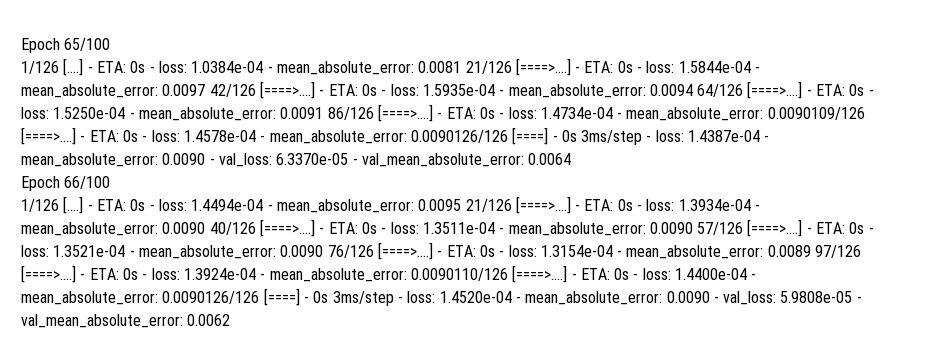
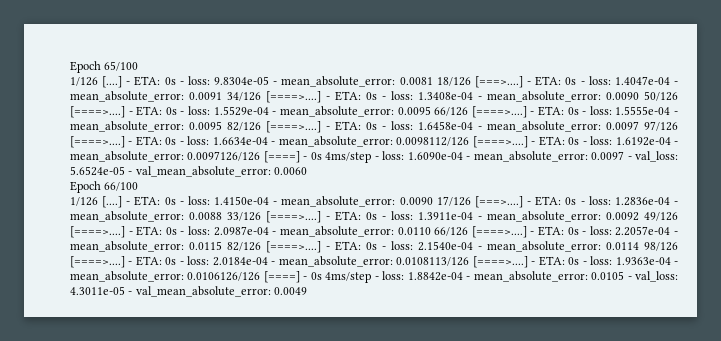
[191,61,264,73] 1.0384e-04 -> [214,76,270,85] 9.8304e-05
[465,58,761,76] [21,81,874,99] [21,104,865,122] [21,127,770,145] [21,153,572,167] 21/126 [====>....] - ETA: 0s - loss: 1.5844e-04 - mean_absolute_error: 0.0097 42/126 [====>....] - ETA: 0s - loss: 1.5935e-04 - mean_absolute_error: 0.0094 64/126 [====>....] - ETA: 0s - loss: 1.5250e-04 - mean_absolute_error: 0.0091 86/126 [====>....] - ETA: 0s - loss: 1.4734e-04 - mean_absolute_error: 0.0090109/126 [====>....] - ETA: 0s - loss: 1.4578e-04 - mean_absolute_error: 0.0090126/126 [====] - 0s 3ms/step - loss: 1.4387e-04 - mean_absolute_error: 0.0090 - val_loss: 6.3370e-05 - val_mean_absolute_error: 0.0064 -> [436,76,678,88] [70,91,678,103] [70,106,678,118] [70,121,678,133] [70,136,679,148] [70,151,678,163] [70,166,308,177] 18/126 [===>....] - ETA: 0s - loss: 1.4047e-04 - mean_absolute_error: 0.0091 34/126 [====>....] - ETA: 0s - loss: 1.3408e-04 - mean_absolute_error: 0.0090 50/126 [====>....] - ETA: 0s - loss: 1.5529e-04 - mean_absolute_error: 0.0095 66/126 [====>....] - ETA: 0s - loss: 1.5555e-04 - mean_absolute_error: 0.0095 82/126 [====>....] - ETA: 0s - loss: 1.6458e-04 - mean_absolute_error: 0.0097 97/126 [====>....] - ETA: 0s - loss: 1.6634e-04 - mean_absolute_error: 0.0098112/126 [====>....] - ETA: 0s - loss: 1.6192e-04 - mean_absolute_error: 0.0097126/126 [====] - 0s 4ms/step - loss: 1.6090e-04 - mean_absolute_error: 0.0097 - val_loss: 5.6524e-05 - val_mean_absolute_error: 0.0060
[191,196,761,214] [21,219,874,237] [21,242,862,260] [21,265,757,283] [21,288,862,306] [21,314,231,328] 1.4494e-04 - mean_absolute_error: 0.0095 21/126 [====>....] - ETA: 0s - loss: 1.3934e-04 - mean_absolute_error: 0.0090 40/126 [====>....] - ETA: 0s - loss: 1.3511e-04 - mean_absolute_error: 0.0090 57/126 [====>....] - ETA: 0s - loss: 1.3521e-04 - mean_absolute_error: 0.0090 76/126 [====>....] - ETA: 0s - loss: 1.3154e-04 - mean_absolute_error: 0.0089 97/126 [====>....] - ETA: 0s - loss: 1.3924e-04 - mean_absolute_error: 0.0090110/126 [====>....] - ETA: 0s - loss: 1.4400e-04 - mean_absolute_error: 0.0090126/126 [====] - 0s 3ms/step - loss: 1.4520e-04 - mean_absolute_error: 0.0090 - val_loss: 5.9808e-05 - val_mean_absolute_error: 0.0062 -> [214,196,678,208] [70,211,678,223] [70,226,678,238] [70,241,678,253] [70,256,679,268] [70,271,678,283] [70,286,308,297] 1.4150e-04 - mean_absolute_error: 0.0090 17/126 [===>....] - ETA: 0s - loss: 1.2836e-04 - mean_absolute_error: 0.0088 33/126 [====>....] - ETA: 0s - loss: 1.3911e-04 - mean_absolute_error: 0.0092 49/126 [====>....] - ETA: 0s - loss: 2.0987e-04 - mean_absolute_error: 0.0110 66/126 [====>....] - ETA: 0s - loss: 2.2057e-04 - mean_absolute_error: 0.0115 82/126 [====>....] - ETA: 0s - loss: 2.1540e-04 - mean_absolute_error: 0.0114 98/126 [====>....] - ETA: 0s - loss: 2.0184e-04 - mean_absolute_error: 0.0108113/126 [====>....] - ETA: 0s - loss: 1.9363e-04 - mean_absolute_error: 0.0106126/126 [====] - 0s 4ms/step - loss: 1.8842e-04 - mean_absolute_error: 0.0105 - val_loss: 4.3011e-05 - val_mean_absolute_error: 0.0049

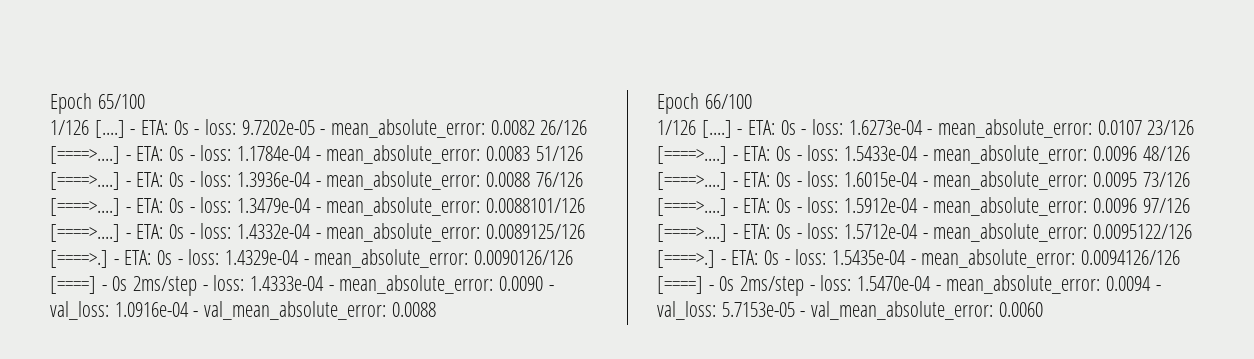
[214,76,678,88] [70,91,678,103] [70,106,678,118] [70,121,678,133] [70,136,679,148] [70,151,678,163] [70,166,308,177] 9.8304e-05 - mean_absolute_error: 0.0081 18/126 [===>....] - ETA: 0s - loss: 1.4047e-04 - mean_absolute_error: 0.0091 34/126 [====>....] - ETA: 0s - loss: 1.3408e-04 - mean_absolute_error: 0.0090 50/126 [====>....] - ETA: 0s - loss: 1.5529e-04 - mean_absolute_error: 0.0095 66/126 [====>....] - ETA: 0s - loss: 1.5555e-04 - mean_absolute_error: 0.0095 82/126 [====>....] - ETA: 0s - loss: 1.6458e-04 - mean_absolute_error: 0.0097 97/126 [====>....] - ETA: 0s - loss: 1.6634e-04 - mean_absolute_error: 0.0098112/126 [====>....] - ETA: 0s - loss: 1.6192e-04 - mean_absolute_error: 0.0097126/126 [====] - 0s 4ms/step - loss: 1.6090e-04 - mean_absolute_error: 0.0097 - val_loss: 5.6524e-05 - val_mean_absolute_error: 0.0060 -> [241,119,588,138] [50,145,583,164] [50,171,583,190] [50,197,586,216] [50,223,586,242] [50,249,574,268] [50,275,554,296] [50,301,436,320] 9.7202e-05 - mean_absolute_error: 0.0082 26/126 [====>....] - ETA: 0s - loss: 1.1784e-04 - mean_absolute_error: 0.0083 51/126 [====>....] - ETA: 0s - loss: 1.3936e-04 - mean_absolute_error: 0.0088 76/126 [====>....] - ETA: 0s - loss: 1.3479e-04 - mean_absolute_error: 0.0088101/126 [====>....] - ETA: 0s - loss: 1.4332e-04 - mean_absolute_error: 0.0089125/126 [====>.] - ETA: 0s - loss: 1.4329e-04 - mean_absolute_error: 0.0090126/126 [====] - 0s 2ms/step - loss: 1.4333e-04 - mean_absolute_error: 0.0090 - val_loss: 1.0916e-04 - val_mean_absolute_error: 0.0088
[214,196,678,208] [70,211,678,223] [70,226,678,238] [70,241,678,253] [70,256,679,268] [70,271,678,283] [70,286,308,297] 1.4150e-04 - mean_absolute_error: 0.0090 17/126 [===>....] - ETA: 0s - loss: 1.2836e-04 - mean_absolute_error: 0.0088 33/126 [====>....] - ETA: 0s - loss: 1.3911e-04 - mean_absolute_error: 0.0092 49/126 [====>....] - ETA: 0s - loss: 2.0987e-04 - mean_absolute_error: 0.0110 66/126 [====>....] - ETA: 0s - loss: 2.2057e-04 - mean_absolute_error: 0.0115 82/126 [====>....] - ETA: 0s - loss: 2.1540e-04 - mean_absolute_error: 0.0114 98/126 [====>....] - ETA: 0s - loss: 2.0184e-04 - mean_absolute_error: 0.0108113/126 [====>....] - ETA: 0s - loss: 1.9363e-04 - mean_absolute_error: 0.0106126/126 [====] - 0s 4ms/step - loss: 1.8842e-04 - mean_absolute_error: 0.0105 - val_loss: 4.3011e-05 - val_mean_absolute_error: 0.0049 -> [848,119,1195,138] [657,145,1190,164] [657,171,1190,190] [657,197,1190,216] [657,223,1193,242] [657,249,1181,268] [657,275,1161,296] [657,301,1043,320] 1.6273e-04 - mean_absolute_error: 0.0107 23/126 [====>....] - ETA: 0s - loss: 1.5433e-04 - mean_absolute_error: 0.0096 48/126 [====>....] - ETA: 0s - loss: 1.6015e-04 - mean_absolute_error: 0.0095 73/126 [====>....] - ETA: 0s - loss: 1.5912e-04 - mean_absolute_error: 0.0096 97/126 [====>....] - ETA: 0s - loss: 1.5712e-04 - mean_absolute_error: 0.0095122/126 [====>.] - ETA: 0s - loss: 1.5435e-04 - mean_absolute_error: 0.0094126/126 [====] - 0s 2ms/step - loss: 1.5470e-04 - mean_absolute_error: 0.0094 - val_loss: 5.7153e-05 - val_mean_absolute_error: 0.0060

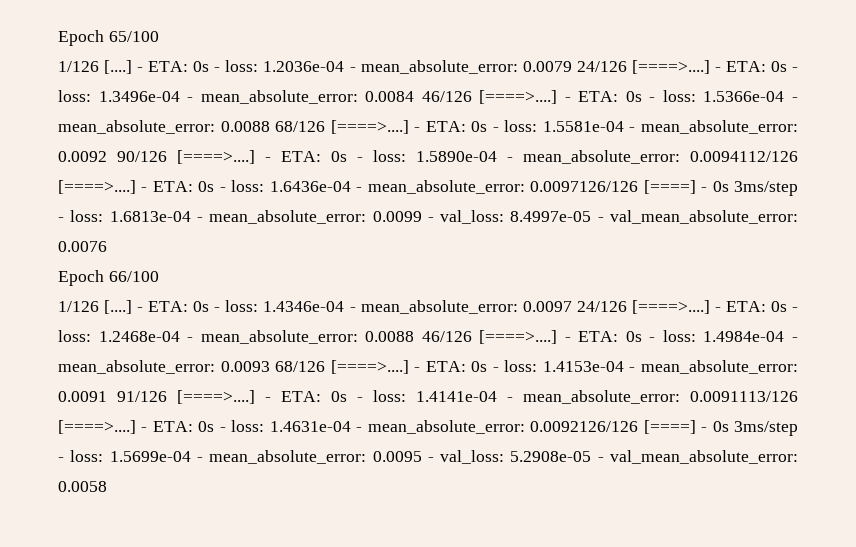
[241,119,588,138] [50,145,583,164] [50,171,583,190] [50,197,586,216] [50,223,586,242] [50,249,574,268] [50,275,554,296] [50,301,436,320] 9.7202e-05 - mean_absolute_error: 0.0082 26/126 [====>....] - ETA: 0s - loss: 1.1784e-04 - mean_absolute_error: 0.0083 51/126 [====>....] - ETA: 0s - loss: 1.3936e-04 - mean_absolute_error: 0.0088 76/126 [====>....] - ETA: 0s - loss: 1.3479e-04 - mean_absolute_error: 0.0088101/126 [====>....] - ETA: 0s - loss: 1.4332e-04 - mean_absolute_error: 0.0089125/126 [====>.] - ETA: 0s - loss: 1.4329e-04 - mean_absolute_error: 0.0090126/126 [====] - 0s 2ms/step - loss: 1.4333e-04 - mean_absolute_error: 0.0090 - val_loss: 1.0916e-04 - val_mean_absolute_error: 0.0088 -> [263,60,798,74] [58,90,799,104] [58,120,798,134] [58,150,798,164] [58,180,798,196] [58,210,798,224] [58,241,107,252] 1.2036e-04 - mean_absolute_error: 0.0079 24/126 [====>....] - ETA: 0s - loss: 1.3496e-04 - mean_absolute_error: 0.0084 46/126 [====>....] - ETA: 0s - loss: 1.5366e-04 - mean_absolute_error: 0.0088 68/126 [====>....] - ETA: 0s - loss: 1.5581e-04 - mean_absolute_error: 0.0092 90/126 [====>....] - ETA: 0s - loss: 1.5890e-04 - mean_absolute_error: 0.0094112/126 [====>....] - ETA: 0s - loss: 1.6436e-04 - mean_absolute_error: 0.0097126/126 [====] - 0s 3ms/step - loss: 1.6813e-04 - mean_absolute_error: 0.0099 - val_loss: 8.4997e-05 - val_mean_absolute_error: 0.0076
[848,119,1195,138] [657,145,1190,164] [657,171,1190,190] [657,197,1190,216] [657,223,1193,242] [657,249,1181,268] [657,275,1161,296] [657,301,1043,320] 1.6273e-04 - mean_absolute_error: 0.0107 23/126 [====>....] - ETA: 0s - loss: 1.5433e-04 - mean_absolute_error: 0.0096 48/126 [====>....] - ETA: 0s - loss: 1.6015e-04 - mean_absolute_error: 0.0095 73/126 [====>....] - ETA: 0s - loss: 1.5912e-04 - mean_absolute_error: 0.0096 97/126 [====>....] - ETA: 0s - loss: 1.5712e-04 - mean_absolute_error: 0.0095122/126 [====>.] - ETA: 0s - loss: 1.5435e-04 - mean_absolute_error: 0.0094126/126 [====] - 0s 2ms/step - loss: 1.5470e-04 - mean_absolute_error: 0.0094 - val_loss: 5.7153e-05 - val_mean_absolute_error: 0.0060 -> [263,300,798,314] [58,330,799,344] [58,360,798,374] [58,390,798,404] [58,420,798,436] [58,450,798,464] [58,481,107,492] 1.4346e-04 - mean_absolute_error: 0.0097 24/126 [====>....] - ETA: 0s - loss: 1.2468e-04 - mean_absolute_error: 0.0088 46/126 [====>....] - ETA: 0s - loss: 1.4984e-04 - mean_absolute_error: 0.0093 68/126 [====>....] - ETA: 0s - loss: 1.4153e-04 - mean_absolute_error: 0.0091 91/126 [====>....] - ETA: 0s - loss: 1.4141e-04 - mean_absolute_error: 0.0091113/126 [====>....] - ETA: 0s - loss: 1.4631e-04 - mean_absolute_error: 0.0092126/126 [====] - 0s 3ms/step - loss: 1.5699e-04 - mean_absolute_error: 0.0095 - val_loss: 5.2908e-05 - val_mean_absolute_error: 0.0058

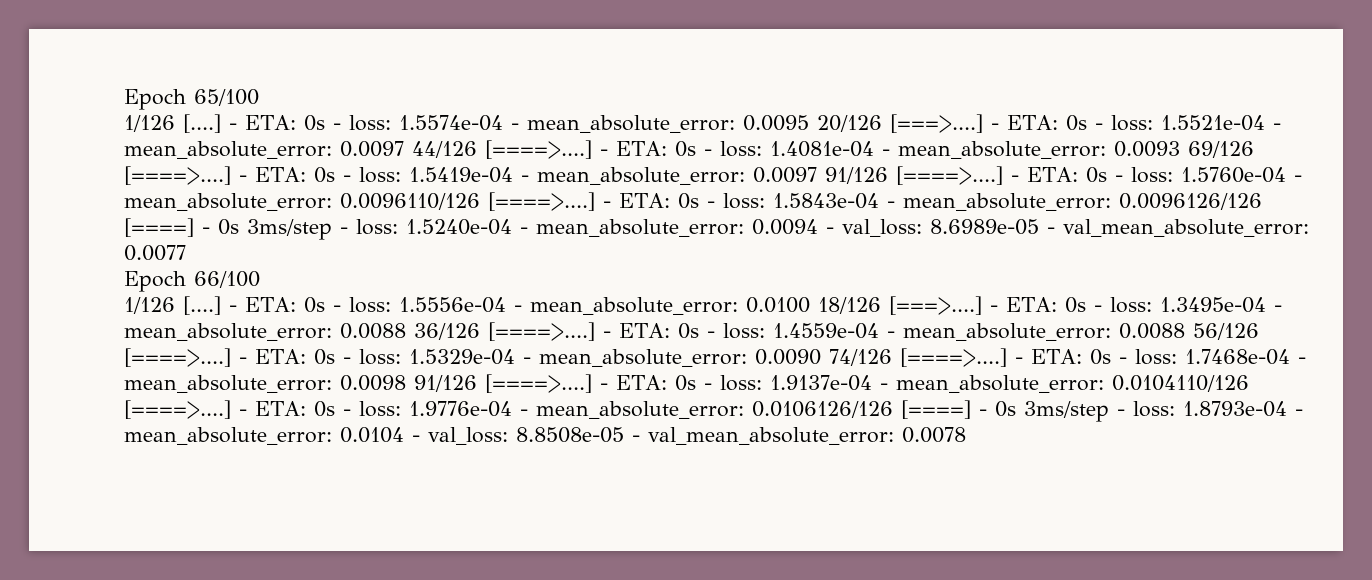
[263,60,798,74] [58,90,799,104] [58,120,798,134] [58,150,798,164] [58,180,798,196] [58,210,798,224] [58,241,107,252] 1.2036e-04 - mean_absolute_error: 0.0079 24/126 [====>....] - ETA: 0s - loss: 1.3496e-04 - mean_absolute_error: 0.0084 46/126 [====>....] - ETA: 0s - loss: 1.5366e-04 - mean_absolute_error: 0.0088 68/126 [====>....] - ETA: 0s - loss: 1.5581e-04 - mean_absolute_error: 0.0092 90/126 [====>....] - ETA: 0s - loss: 1.5890e-04 - mean_absolute_error: 0.0094112/126 [====>....] - ETA: 0s - loss: 1.6436e-04 - mean_absolute_error: 0.0097126/126 [====] - 0s 3ms/step - loss: 1.6813e-04 - mean_absolute_error: 0.0099 - val_loss: 8.4997e-05 - val_mean_absolute_error: 0.0076 -> [398,114,1281,133] [124,140,1254,159] [124,166,1302,185] [124,192,1262,211] [124,218,1309,240] [124,245,186,261] 1.5574e-04 - mean_absolute_error: 0.0095 20/126 [===>....] - ETA: 0s - loss: 1.5521e-04 - mean_absolute_error: 0.0097 44/126 [====>....] - ETA: 0s - loss: 1.4081e-04 - mean_absolute_error: 0.0093 69/126 [====>....] - ETA: 0s - loss: 1.5419e-04 - mean_absolute_error: 0.0097 91/126 [====>....] - ETA: 0s - loss: 1.5760e-04 - mean_absolute_error: 0.0096110/126 [====>....] - ETA: 0s - loss: 1.5843e-04 - mean_absolute_error: 0.0096126/126 [====] - 0s 3ms/step - loss: 1.5240e-04 - mean_absolute_error: 0.0094 - val_loss: 8.6989e-05 - val_mean_absolute_error: 0.0077
[263,300,798,314] [58,330,799,344] [58,360,798,374] [58,390,798,404] [58,420,798,436] [58,450,798,464] [58,481,107,492] 1.4346e-04 - mean_absolute_error: 0.0097 24/126 [====>....] - ETA: 0s - loss: 1.2468e-04 - mean_absolute_error: 0.0088 46/126 [====>....] - ETA: 0s - loss: 1.4984e-04 - mean_absolute_error: 0.0093 68/126 [====>....] - ETA: 0s - loss: 1.4153e-04 - mean_absolute_error: 0.0091 91/126 [====>....] - ETA: 0s - loss: 1.4141e-04 - mean_absolute_error: 0.0091113/126 [====>....] - ETA: 0s - loss: 1.4631e-04 - mean_absolute_error: 0.0092126/126 [====] - 0s 3ms/step - loss: 1.5699e-04 - mean_absolute_error: 0.0095 - val_loss: 5.2908e-05 - val_mean_absolute_error: 0.0058 -> [398,296,1282,315] [124,322,1259,341] [124,348,1306,367] [124,374,1249,393] [124,400,1303,422] [124,427,966,445] 1.5556e-04 - mean_absolute_error: 0.0100 18/126 [===>....] - ETA: 0s - loss: 1.3495e-04 - mean_absolute_error: 0.0088 36/126 [====>....] - ETA: 0s - loss: 1.4559e-04 - mean_absolute_error: 0.0088 56/126 [====>....] - ETA: 0s - loss: 1.5329e-04 - mean_absolute_error: 0.0090 74/126 [====>....] - ETA: 0s - loss: 1.7468e-04 - mean_absolute_error: 0.0098 91/126 [====>....] - ETA: 0s - loss: 1.9137e-04 - mean_absolute_error: 0.0104110/126 [====>....] - ETA: 0s - loss: 1.9776e-04 - mean_absolute_error: 0.0106126/126 [====] - 0s 3ms/step - loss: 1.8793e-04 - mean_absolute_error: 0.0104 - val_loss: 8.8508e-05 - val_mean_absolute_error: 0.0078

